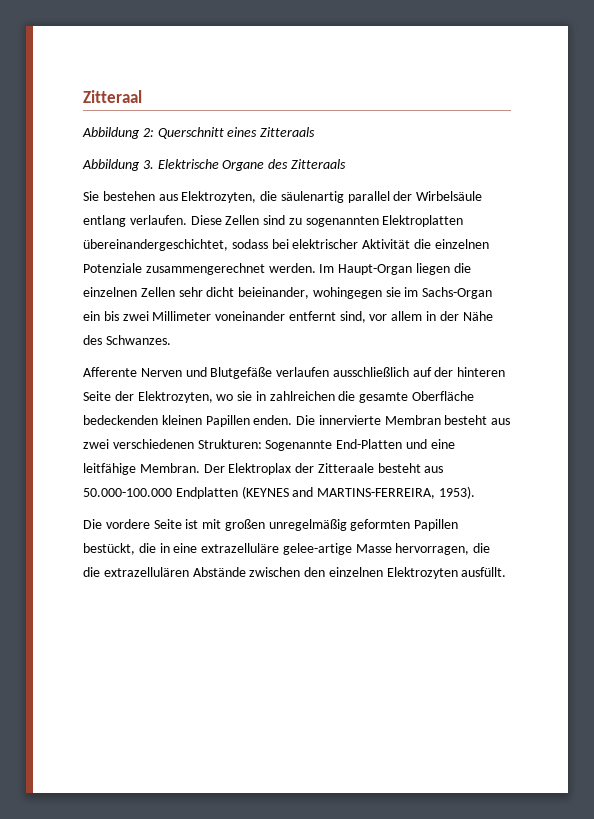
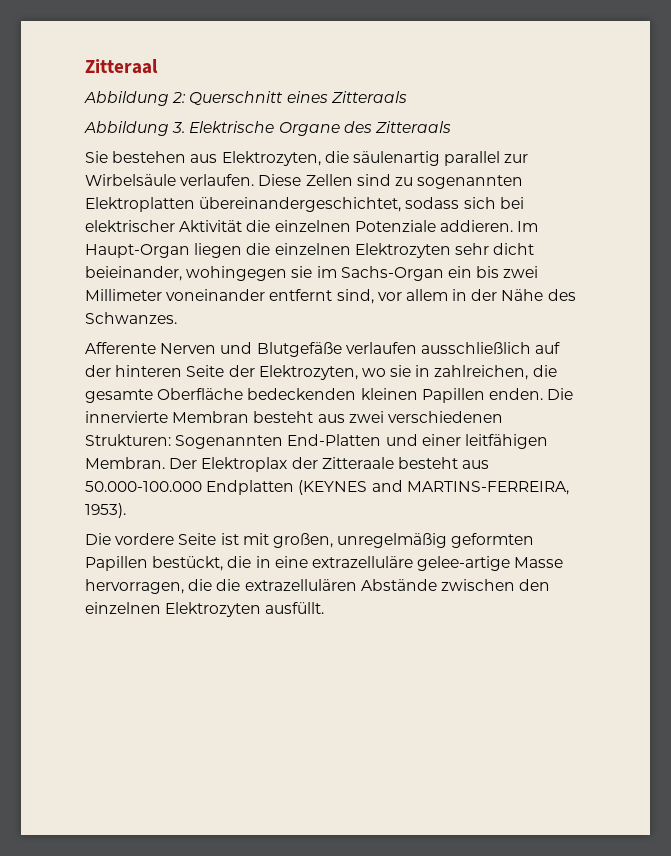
[393,191,483,201] [83,215,126,227] der Wirbelsäule entlang -> [504,154,529,163] [85,174,176,186] zur Wirbelsäule
(268, 244) none -> [463,197,496,209] sich
[145,263,316,275] zusammengerechnet werden. -> [439,220,513,232] addieren.
[140,287,175,297] Zellen -> [354,243,451,258] Elektrozyten
[269,391,335,401] zahlreichen -> [434,365,529,380] zahlreichen,
[265,440,333,451] Sogenannte -> [175,435,284,449] Sogenannten
[430,439,455,449] [83,463,136,475] eine leitfähige -> [421,434,548,449] einer leitfähigen
[224,519,265,531] großen -> [272,533,333,548] großen,

